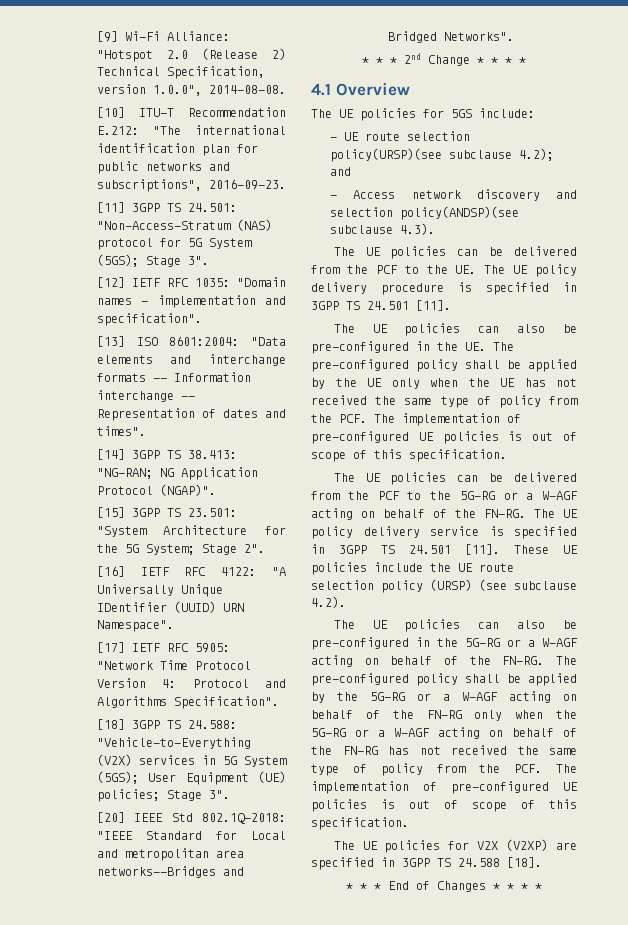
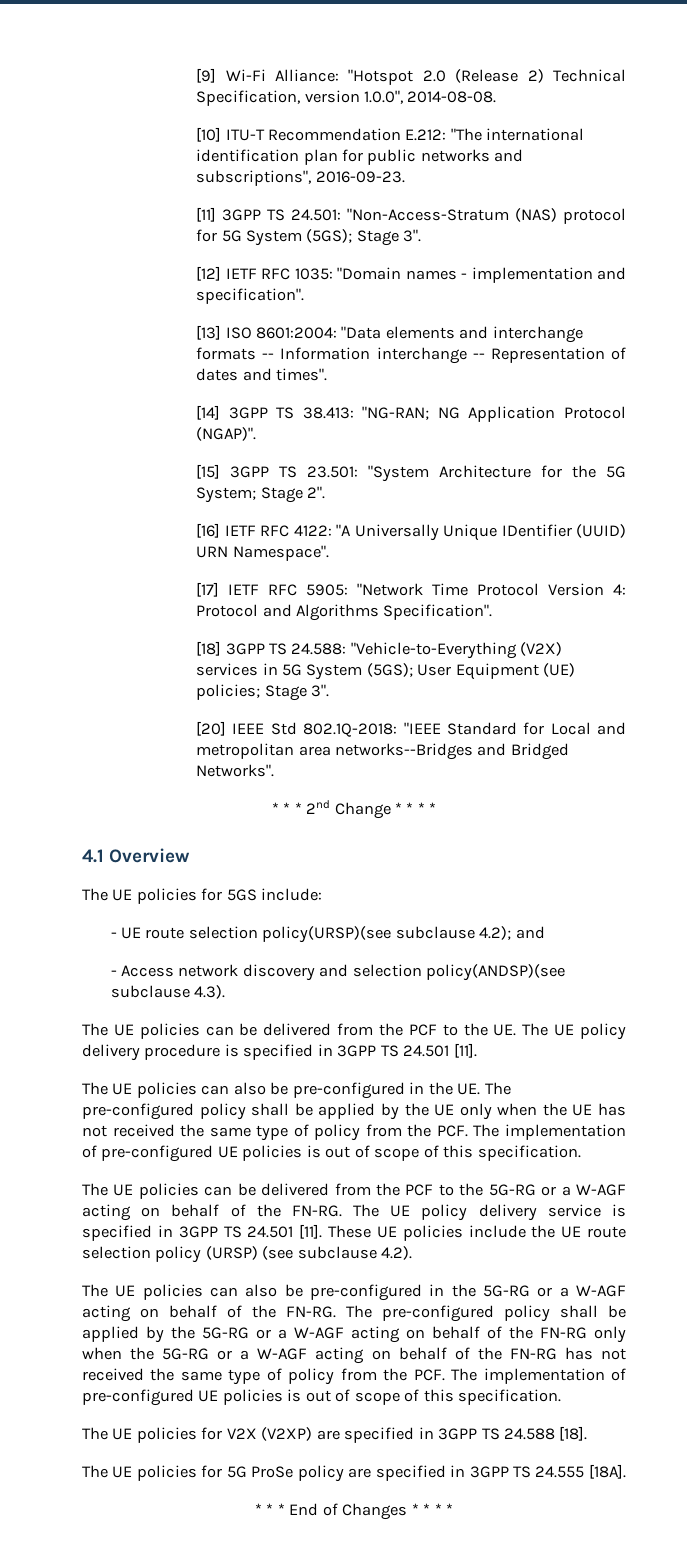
(542, 862) none -> [82,1464,626,1482] // The UE policies for 5G ProSe policy are specified in 3GPP TS 24.555 [18A].

